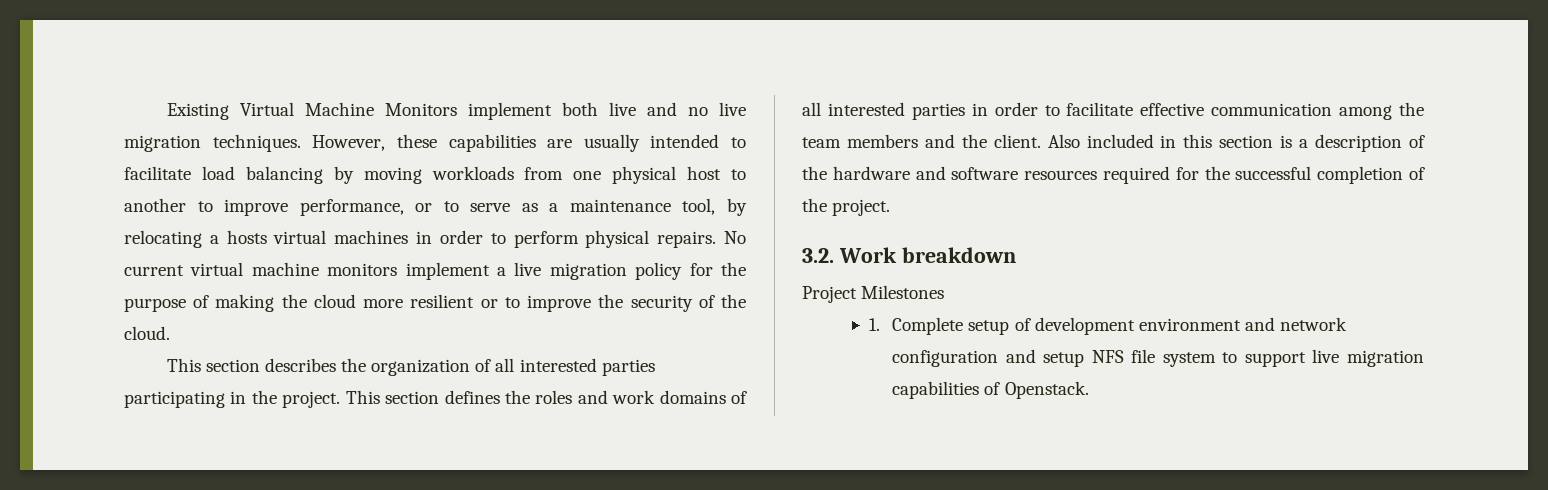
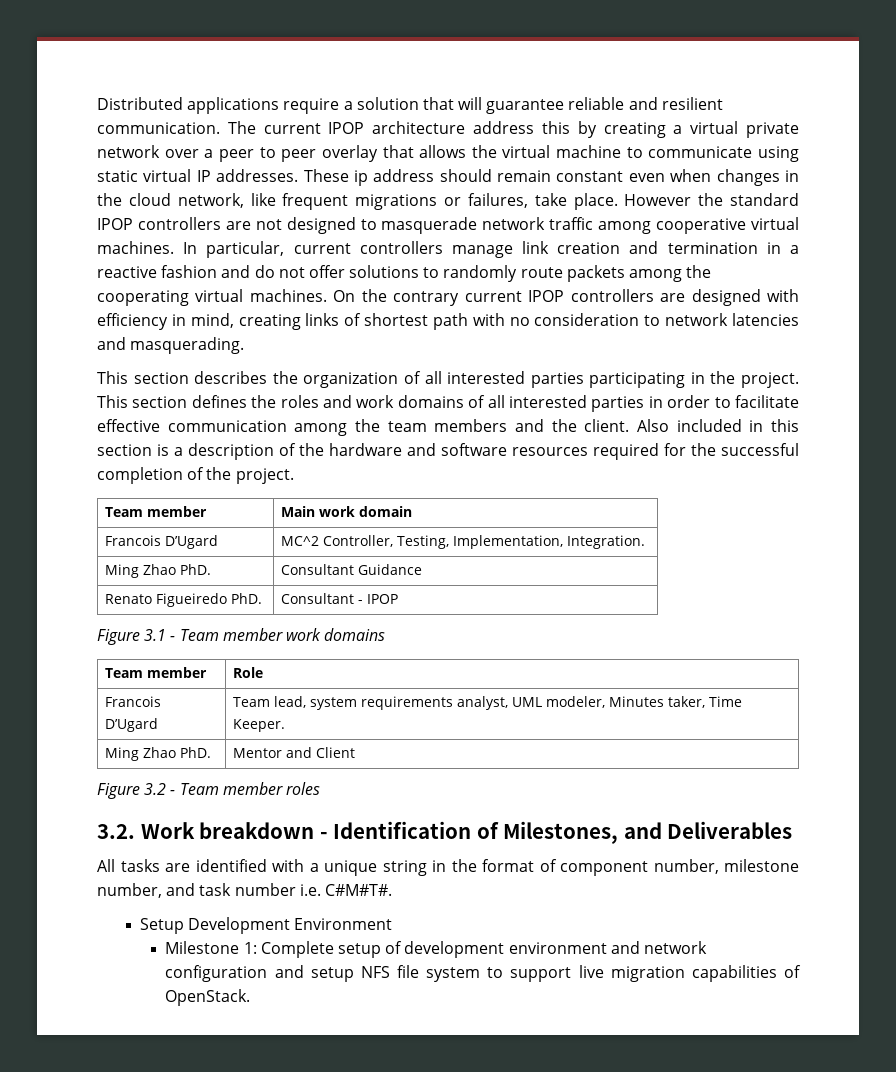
[166,102,747,120] [124,134,746,152] [124,166,746,184] [124,198,747,216] [124,230,746,248] [124,262,746,280] [124,294,746,312] [124,326,170,340] Existing Virtual Machine Monitors implement both live and no live migration techniques. However, these capabilities are usually intended to facilitate load balancing by moving workloads from one physical host to another to improve performance, or to serve as a maintenance tool, by relocating a hosts virtual machines in order to perform physical repairs. No current virtual machine monitors implement a live migration policy for the purpose of making the cloud more resilient or to improve the security of the cloud. -> [97,97,723,114] [97,121,800,138] [97,145,799,162] [97,169,799,186] [97,193,800,210] [97,217,799,234] [97,241,799,258] [97,265,712,282] [97,289,799,306] [97,313,799,330] [97,337,245,354] Distributed applications require a solution that will guarantee reliable and resilient communication. The current IPOP architecture address this by creating a virtual private network over a peer to peer overlay that allows the virtual machine to communicate using static virtual IP addresses. These ip address should remain constant even when changes in the cloud network, like frequent migrations or failures, take place. However the standard IPOP controllers are not designed to masquerade network traffic among cooperative virtual machines. In particular, current controllers manage link creation and termination in a reactive fashion and do not offer solutions to randomly route packets among the cooperating virtual machines. On the contrary current IPOP controllers are designed with efficiency in mind, creating links of shortest path with no consideration to network latencies and masquerading.
[802,247,1016,263] [802,285,945,303] [869,318,881,331] // 3.2. Work breakdown // Project Milestones // 1. -> [105,506,208,517] [281,506,413,517] [105,535,219,549] [281,535,646,549] [105,564,212,578] [281,564,423,575] [105,593,263,607] [281,593,399,604] [97,628,386,645] [105,667,208,678] [233,667,264,678] [105,696,162,707] [105,718,159,732] [233,696,743,710] [233,719,286,732] [105,747,212,761] [233,747,356,758] [97,782,320,799] [97,821,793,844] [97,859,799,876] [97,883,392,898] [139,917,393,934] [165,941,257,954] // Team member | Main work domain // Francois D’Ugard | MC^2 Controller, Testing, Implementation, Integration. // Ming Zhao PhD. | Consultant Guidance // Renato Figueiredo PhD. | Consultant - IPOP // Figure 3.1 - Team member work domains // Team member | Role // Francois D’Ugard | Team lead, system requirements analyst, UML modeler, Minutes taker, Time Keeper. // Ming Zhao PhD. | Mentor and Client // Figure 3.2 - Team member roles // 3.2. Work breakdown - Identification of Milestones, and Deliverables // All tasks are identified with a unique string in the format of component number, milestone number, and task number i.e. C#M#T#. // Setup Development Environment // Milestone 1:
[1004,381,1089,399] Openstack. -> [165,989,251,1006] OpenStack.

